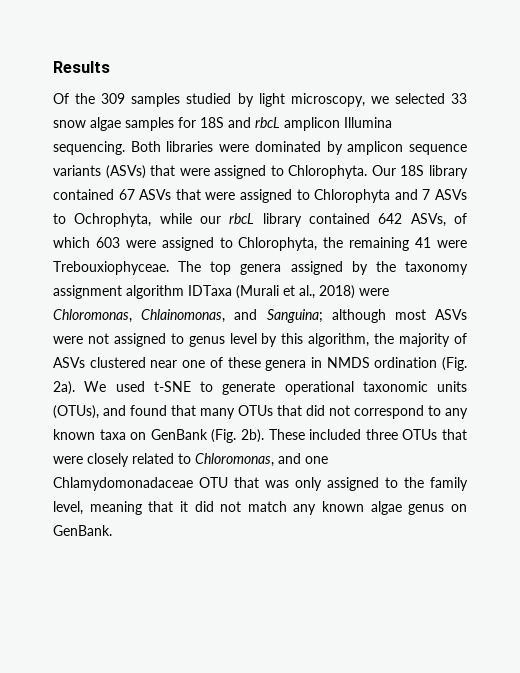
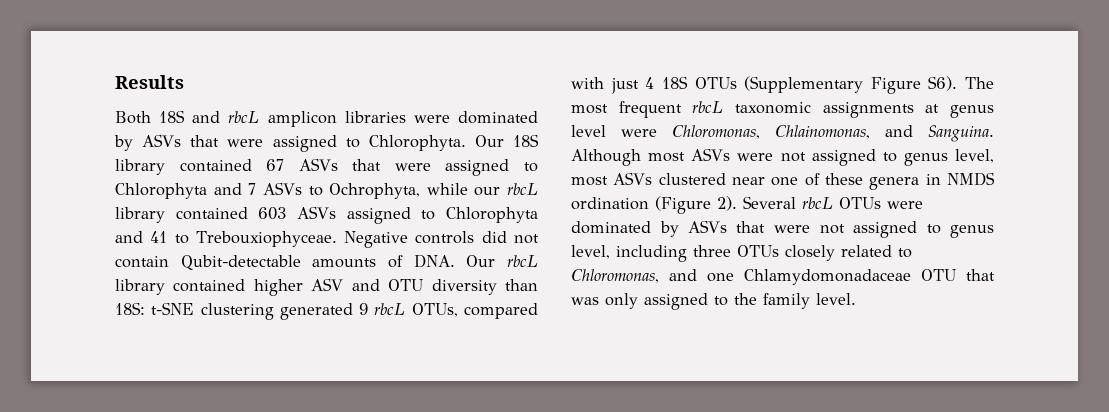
[53,93,468,107] [53,117,196,131] Of the 309 samples studied by light microscopy, we selected 33 snow algae samples for -> [115,111,151,124] Both
[344,117,392,128] [53,141,161,155] Illumina sequencing. Both -> (337, 119) none
[347,141,468,155] [53,165,146,179] amplicon sequence variants (ASVs) -> [142,134,182,147] ASVs
[378,213,467,227] [53,237,468,251] [53,261,469,275] [53,285,355,299] 642 ASVs, of which 603 were assigned to Chlorophyta, the remaining 41 were Trebouxiophyceae. The top genera assigned by the taxonomy assignment algorithm IDTaxa (Murali et al., 2018) -> [258,206,538,224] [115,231,539,248] [115,254,539,270] [115,278,538,296] [115,302,538,320] [571,76,994,94] [571,101,994,118] [571,125,606,137] 603 ASVs assigned to Chlorophyta and 41 to Trebouxiophyceae. Negative controls did not contain Qubit-detectable amounts of DNA. Our rbcL library contained higher ASV and OTU diversity than 18S: t-SNE clustering generated 9 rbcL OTUs, compared with just 4 18S OTUs (Supplementary Figure S6). The most frequent rbcL taxonomic assignments at genus level
[266,309,386,323] Sanguina; although -> [928,125,994,142] [571,149,641,166] Sanguina. Although
[229,333,468,347] level by this algorithm, the majority of -> [955,149,994,163] [571,176,608,186] level, most
[441,357,467,371] [53,381,467,395] [53,405,468,419] [53,429,468,443] [53,456,83,464] (Fig. 2a). We used t-SNE to generate operational taxonomic units (OTUs), and found that many OTUs that did not correspond to any known taxa on GenBank (Fig. 2b). These included three OTUs that were -> [655,196,923,214] [571,220,994,238] [571,245,779,262] (Figure 2). Several rbcL OTUs were dominated by ASVs that were not assigned to genus level, including three OTUs
[53,501,467,515] [53,525,112,536] level, meaning that it did not match any known algae genus on GenBank. -> [816,293,856,305] level.

